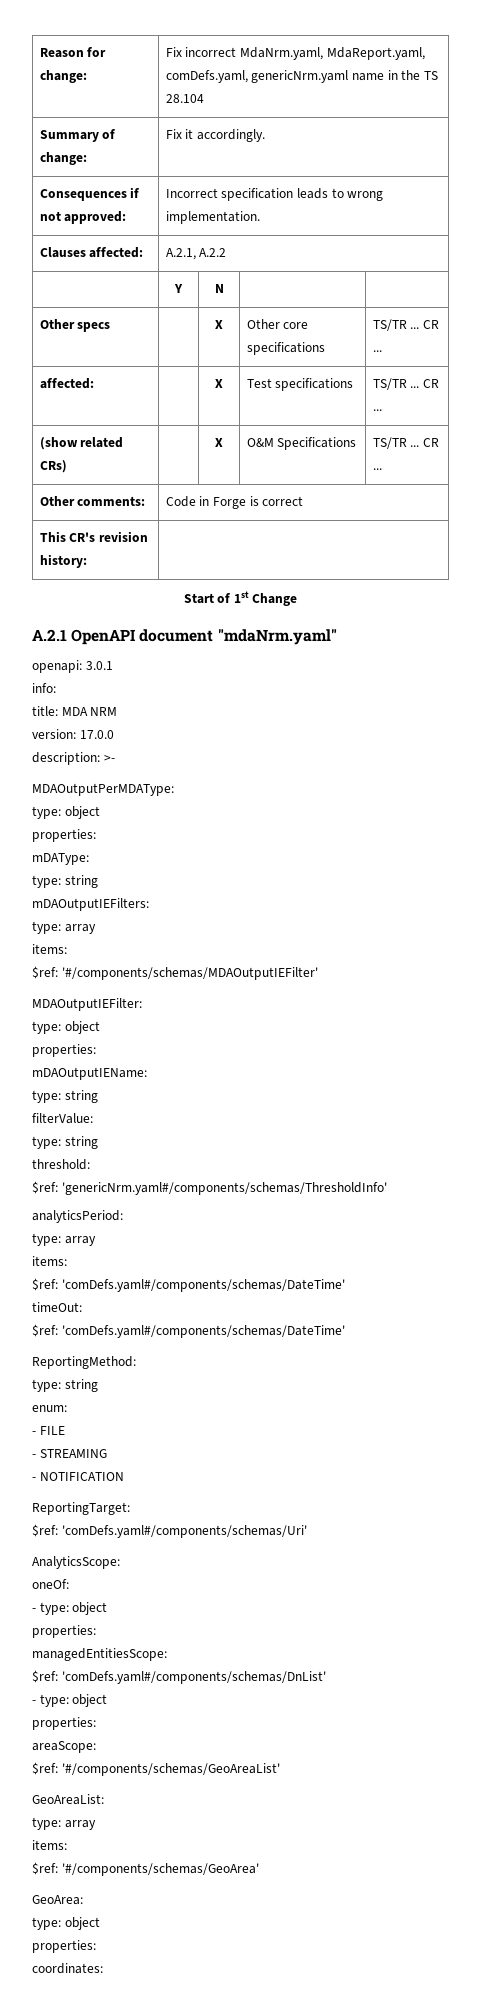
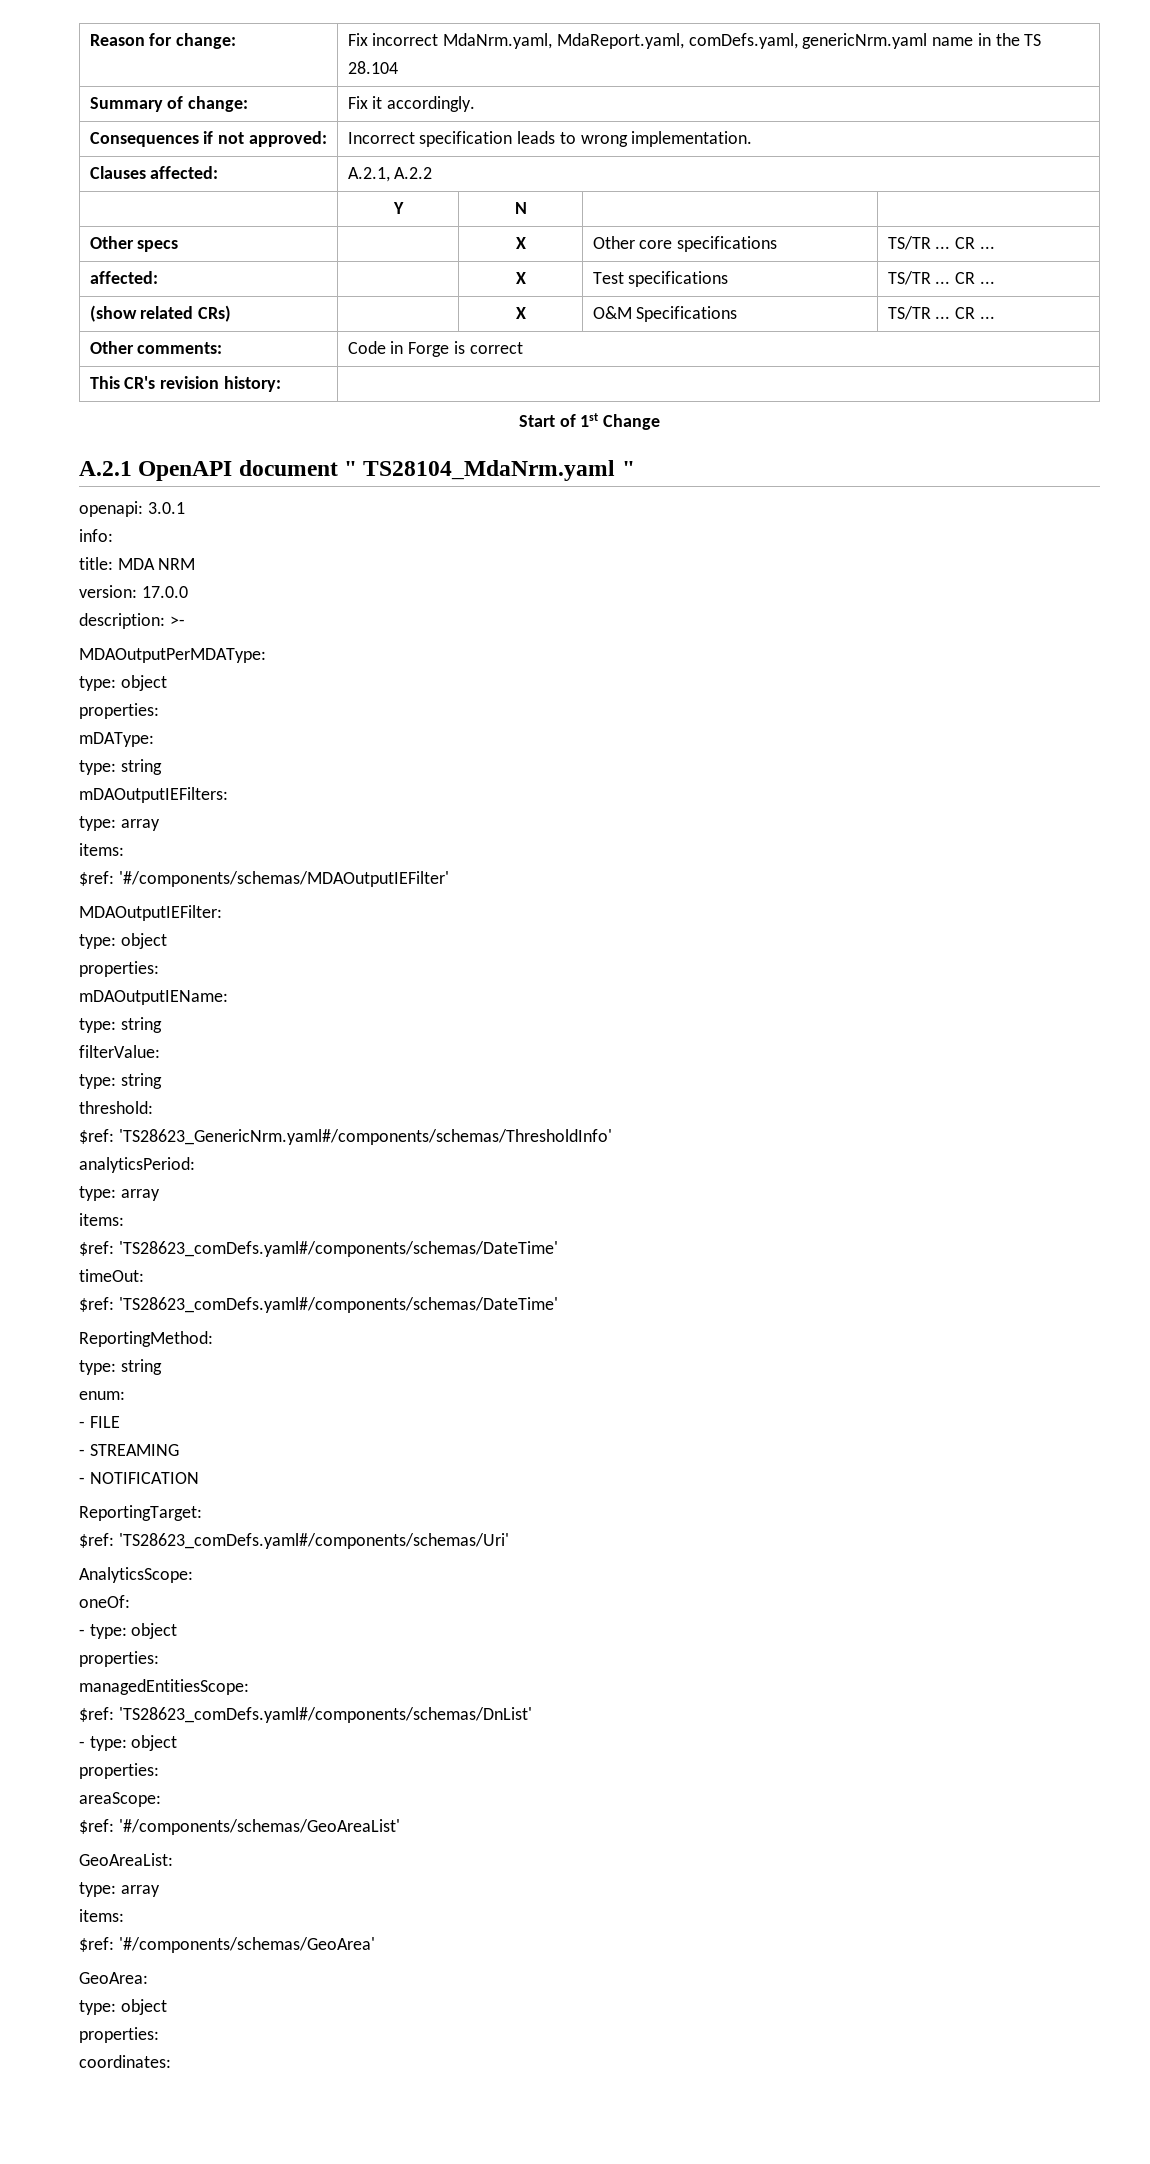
[217,629,337,645] "mdaNrm.yaml" -> [344,460,635,481] " TS28104_MdaNrm.yaml "
[61,1182,387,1195] 'genericNrm.yaml#/components/schemas/ThresholdInfo' -> [118,1129,612,1145] 'TS28623_GenericNrm.yaml#/components/schemas/ThresholdInfo'
[61,1279,345,1292] 'comDefs.yaml#/components/schemas/DateTime' -> [118,1241,558,1257] 'TS28623_comDefs.yaml#/components/schemas/DateTime'
[61,1325,345,1338] 'comDefs.yaml#/components/schemas/DateTime' -> [118,1297,558,1313] 'TS28623_comDefs.yaml#/components/schemas/DateTime'
[61,1525,307,1538] 'comDefs.yaml#/components/schemas/Uri' -> [118,1533,509,1549] 'TS28623_comDefs.yaml#/components/schemas/Uri'
[61,1671,326,1684] 'comDefs.yaml#/components/schemas/DnList' -> [118,1707,532,1723] 'TS28623_comDefs.yaml#/components/schemas/DnList'

